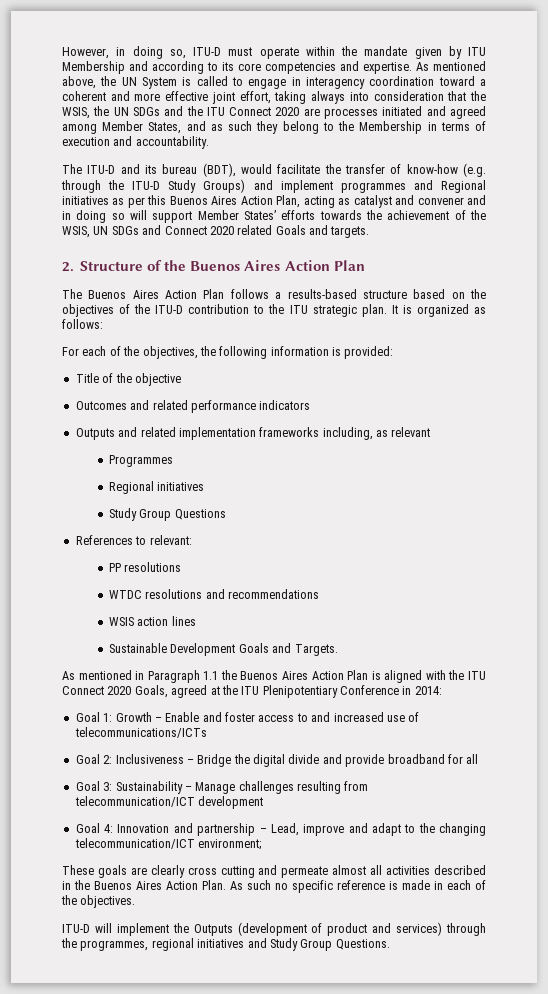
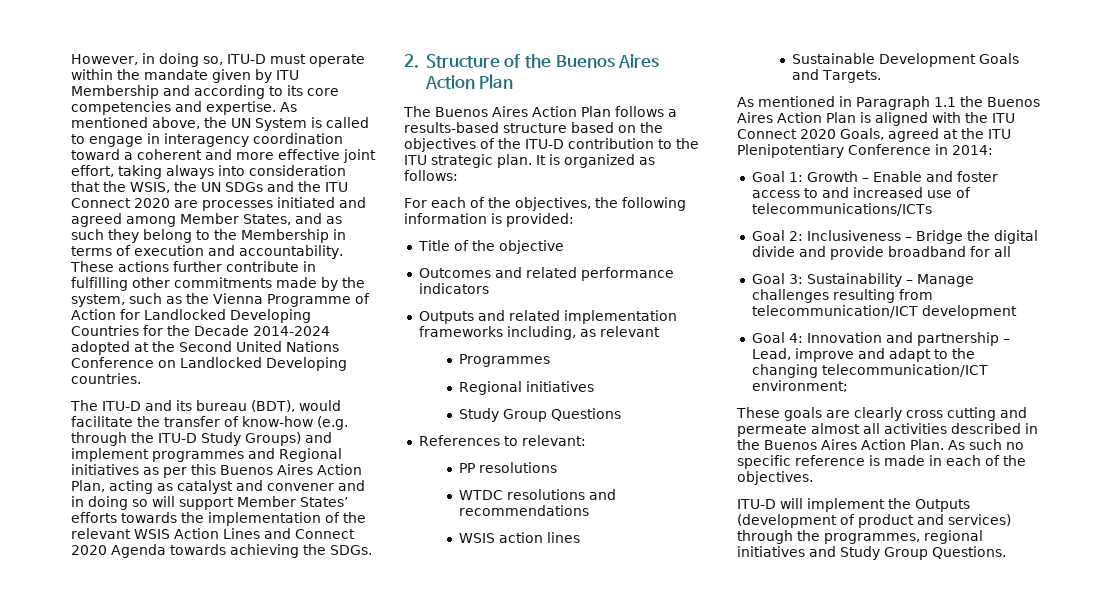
(209, 142) none -> [70,261,316,272] [71,277,365,291] [71,293,370,307] [71,309,311,323] [71,325,330,336] [71,341,339,355] [71,357,347,371] [71,373,141,384] These actions further contribute in fulfilling other commitments made by the system, such as the Vienna Programme of Action for Landlocked Developing Countries for the Decade 2014-2024 adopted at the Second United Nations Conference on Landlocked Developing countries.
[387,210,486,220] [62,225,370,238] achievement of the WSIS, UN SDGs and Connect 2020 related Goals and targets. -> [208,512,366,526] [71,528,355,539] [71,544,372,558] implementation of the relevant WSIS Action Lines and Connect 2020 Agenda towards achieving the SDGs.

